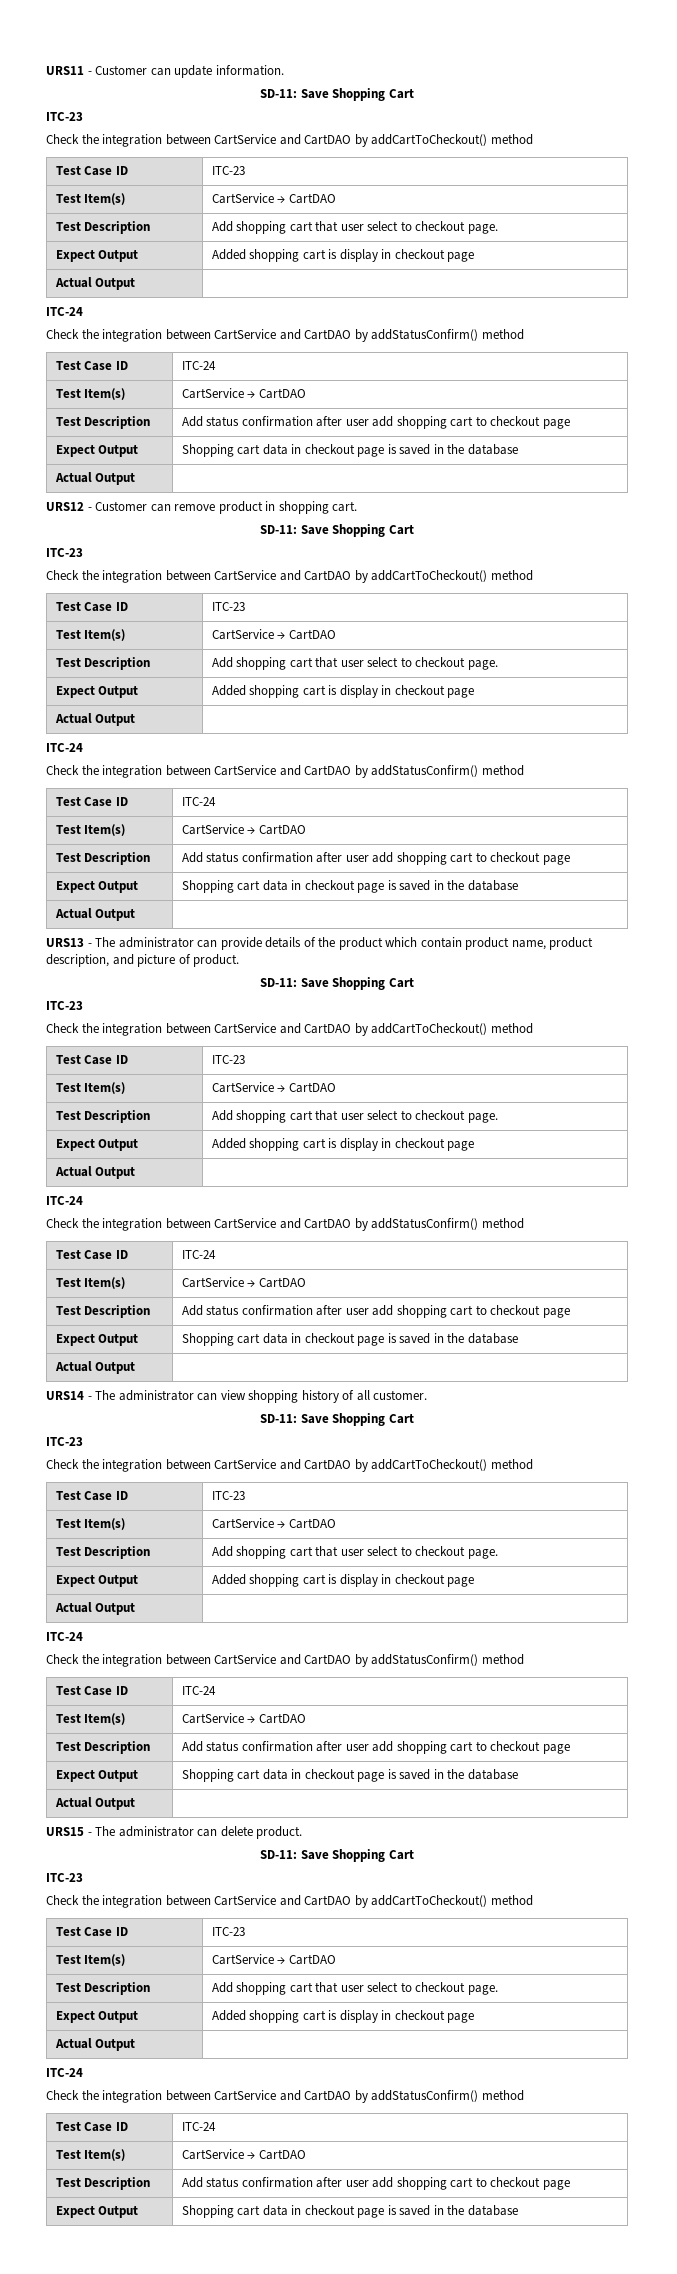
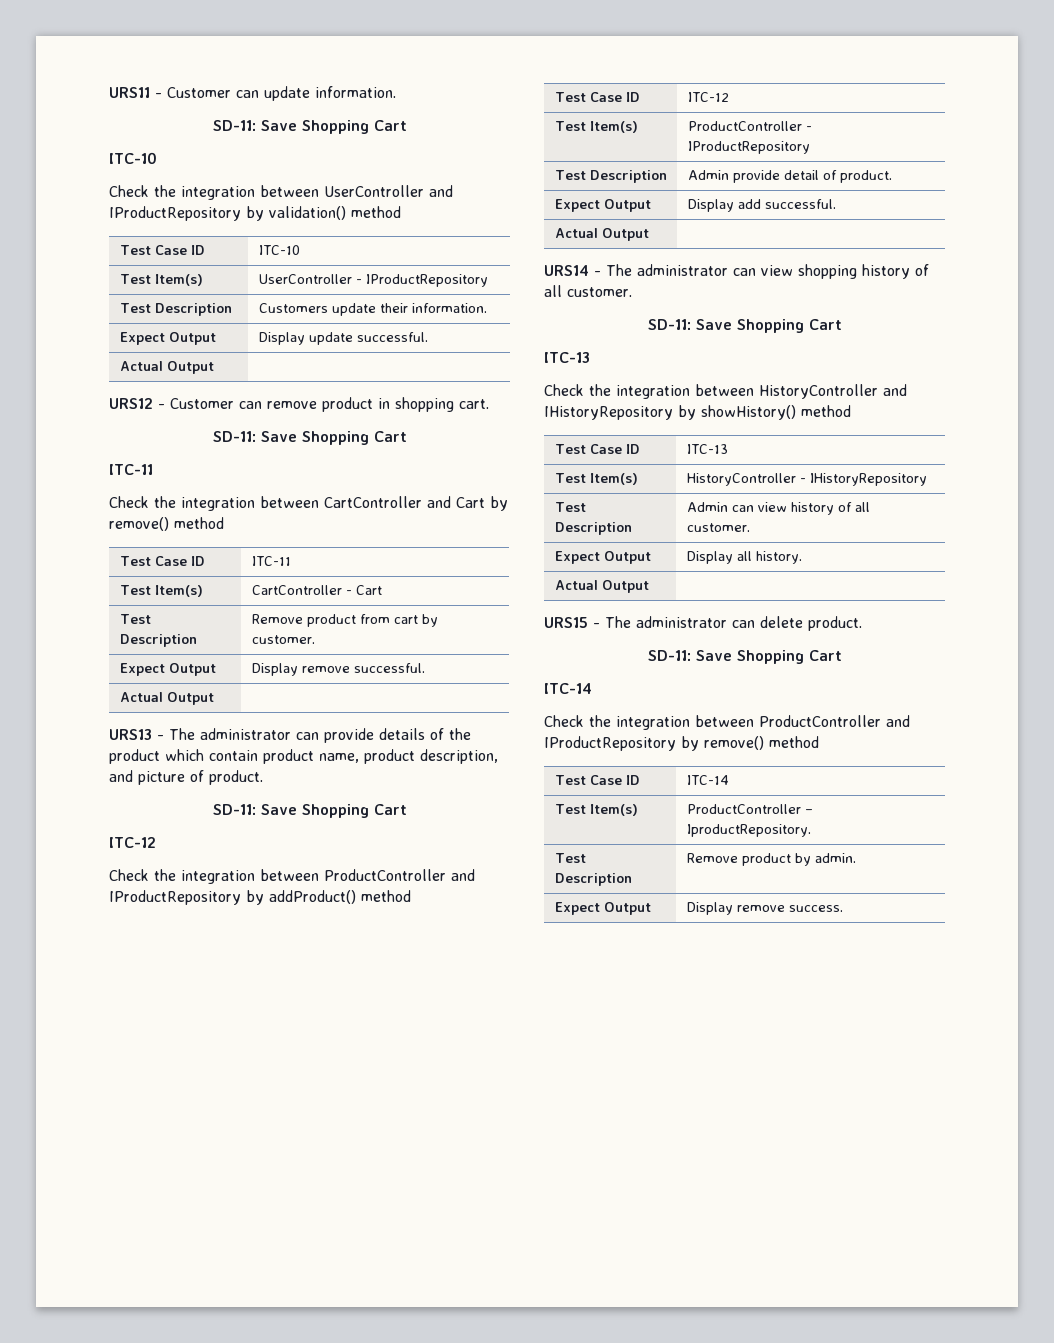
[46,112,83,121] [46,134,533,147] [55,166,128,176] [211,166,245,175] [55,193,126,205] [211,193,336,204] [55,221,151,234] [211,221,498,234] [55,250,139,262] [211,249,475,262] [54,277,136,290] [46,307,83,316] [46,329,524,342] [55,361,128,371] [181,361,216,370] [55,388,126,400] [181,388,306,399] [55,416,151,429] [181,416,570,429] [55,445,139,457] [181,444,518,457] ITC-23 // Check the integration between CartService and CartDAO by addCartToCheckout() method // Test Case ID | ITC-23 // Test Item(s) | CartService → CartDAO // Test Description | Add shopping cart that user select to checkout page. // Expect Output | Added shopping cart is display in checkout page // Actual Output | // ITC-24 // Check the integration between CartService and CartDAO by addStatusConfirm() method // Test Case ID | ITC-24 // Test Item(s) | CartService → CartDAO // Test Description | Add status confirmation after user add shopping cart to checkout page // Expect Output | Shopping cart data in checkout page is saved in the database -> [109,152,157,164] [109,185,453,200] [109,206,401,221] [119,245,205,255] [258,245,300,255] [119,274,203,286] [258,274,488,287] [119,303,232,316] [258,303,487,316] [119,332,216,345] [258,332,428,345] ITC-10 // Check the integration between UserController and IProductRepository by validation() method // Test Case ID | ITC-10 // Test Item(s) | UserController - IProductRepository // Test Description | Customers update their information. // Expect Output | Display update successful.
[46,548,83,557] [46,570,533,583] [55,602,128,612] [211,602,245,611] [55,629,126,641] [211,629,336,640] [55,657,151,670] [211,657,498,670] [55,686,139,698] [211,685,475,698] [54,713,136,726] [46,743,83,752] [46,765,524,778] [55,797,128,807] [181,797,216,806] [55,824,126,836] [181,824,306,835] [55,852,151,865] [181,852,570,865] [55,881,139,893] [181,880,518,893] ITC-23 // Check the integration between CartService and CartDAO by addCartToCheckout() method // Test Case ID | ITC-23 // Test Item(s) | CartService → CartDAO // Test Description | Add shopping cart that user select to checkout page. // Expect Output | Added shopping cart is display in checkout page // Actual Output | // ITC-24 // Check the integration between CartService and CartDAO by addStatusConfirm() method // Test Case ID | ITC-24 // Test Item(s) | CartService → CartDAO // Test Description | Add status confirmation after user add shopping cart to checkout page // Expect Output | Shopping cart data in checkout page is saved in the database -> [109,464,153,475] [109,496,508,511] [109,517,224,531] [119,556,205,566] [251,556,291,566] [119,585,203,597] [251,585,382,595] [119,614,151,624] [119,634,197,647] [251,614,438,627] [251,635,315,644] [119,663,216,676] [251,663,425,676] ITC-11 // Check the integration between CartController and Cart by remove() method // Test Case ID | ITC-11 // Test Item(s) | CartController - Cart // Test Description | Remove product from cart by customer. // Expect Output | Display remove successful.
[46,1001,83,1010] [46,1023,533,1036] [55,1055,128,1065] [211,1055,245,1064] [55,1082,126,1094] [211,1082,336,1093] [55,1110,151,1123] [211,1110,498,1123] [55,1139,139,1151] [211,1138,475,1151] [54,1166,136,1179] [46,1196,83,1205] [46,1218,524,1231] [55,1250,128,1260] [181,1250,216,1259] [55,1277,126,1289] [181,1277,306,1288] [55,1305,151,1318] [181,1305,570,1318] [55,1334,139,1346] [181,1333,518,1346] ITC-23 // Check the integration between CartService and CartDAO by addCartToCheckout() method // Test Case ID | ITC-23 // Test Item(s) | CartService → CartDAO // Test Description | Add shopping cart that user select to checkout page. // Expect Output | Added shopping cart is display in checkout page // Actual Output | // ITC-24 // Check the integration between CartService and CartDAO by addStatusConfirm() method // Test Case ID | ITC-24 // Test Item(s) | CartService → CartDAO // Test Description | Add status confirmation after user add shopping cart to checkout page // Expect Output | Shopping cart data in checkout page is saved in the database -> [109,837,156,848] [109,869,475,884] [109,890,411,905] [554,92,640,102] [687,92,729,102] [554,121,638,133] [687,121,812,131] [687,141,810,154] [554,170,667,183] [687,170,892,183] [554,199,651,212] [687,199,836,212] ITC-12 // Check the integration between ProductController and IProductRepository by addProduct() method // Test Case ID | ITC-12 // Test Item(s) | ProductController - IProductRepository // Test Description | Admin provide detail of product. // Expect Output | Display add successful.
[46,1437,83,1446] [46,1459,533,1472] [55,1491,128,1501] [211,1491,245,1500] [55,1518,126,1530] [211,1518,336,1529] [55,1546,151,1559] [211,1546,498,1559] [55,1575,139,1587] [211,1574,475,1587] [54,1602,136,1615] [46,1632,83,1641] [46,1654,524,1667] [55,1686,128,1696] [181,1686,216,1695] [55,1713,126,1725] [181,1713,306,1724] [55,1741,151,1754] [181,1741,570,1754] [55,1770,139,1782] [181,1769,518,1782] ITC-23 // Check the integration between CartService and CartDAO by addCartToCheckout() method // Test Case ID | ITC-23 // Test Item(s) | CartService → CartDAO // Test Description | Add shopping cart that user select to checkout page. // Expect Output | Added shopping cart is display in checkout page // Actual Output | // ITC-24 // Check the integration between CartService and CartDAO by addStatusConfirm() method // Test Case ID | ITC-24 // Test Item(s) | CartService → CartDAO // Test Description | Add status confirmation after user add shopping cart to checkout page // Expect Output | Shopping cart data in checkout page is saved in the database -> [544,352,590,363] [544,384,907,399] [544,405,851,420] [554,444,640,454] [686,444,728,454] [554,473,638,485] [686,473,927,486] [554,502,586,512] [554,522,632,535] [686,502,870,515] [686,523,750,532] [554,551,651,564] [686,551,802,564] ITC-13 // Check the integration between HistoryController and IHistoryRepository by showHistory() method // Test Case ID | ITC-13 // Test Item(s) | HistoryController - IHistoryRepository // Test Description | Admin can view history of all customer. // Expect Output | Display all history.
[46,1873,83,1882] [46,1895,533,1908] [55,1927,128,1937] [211,1927,245,1936] [55,1954,126,1966] [211,1954,336,1965] [55,1982,151,1995] [211,1982,498,1995] [55,2011,139,2023] [211,2010,475,2023] [54,2038,136,2051] [46,2068,83,2077] [46,2090,524,2103] [55,2122,128,2132] [181,2122,216,2131] [55,2149,126,2161] [181,2149,306,2160] [55,2177,151,2190] [181,2177,570,2190] [55,2206,139,2218] [181,2205,518,2218] ITC-23 // Check the integration between CartService and CartDAO by addCartToCheckout() method // Test Case ID | ITC-23 // Test Item(s) | CartService → CartDAO // Test Description | Add shopping cart that user select to checkout page. // Expect Output | Added shopping cart is display in checkout page // Actual Output | // ITC-24 // Check the integration between CartService and CartDAO by addStatusConfirm() method // Test Case ID | ITC-24 // Test Item(s) | CartService → CartDAO // Test Description | Add status confirmation after user add shopping cart to checkout page // Expect Output | Shopping cart data in checkout page is saved in the database -> [544,683,592,694] [544,715,910,730] [544,736,819,751] [554,775,640,785] [686,775,729,785] [554,804,638,816] [686,804,813,814] [686,824,811,837] [554,853,586,863] [554,873,632,886] [686,853,856,866] [554,902,651,915] [686,902,843,915] ITC-14 // Check the integration between ProductController and IProductRepository by remove() method // Test Case ID | ITC-14 // Test Item(s) | ProductController – IproductRepository. // Test Description | Remove product by admin. // Expect Output | Display remove success.

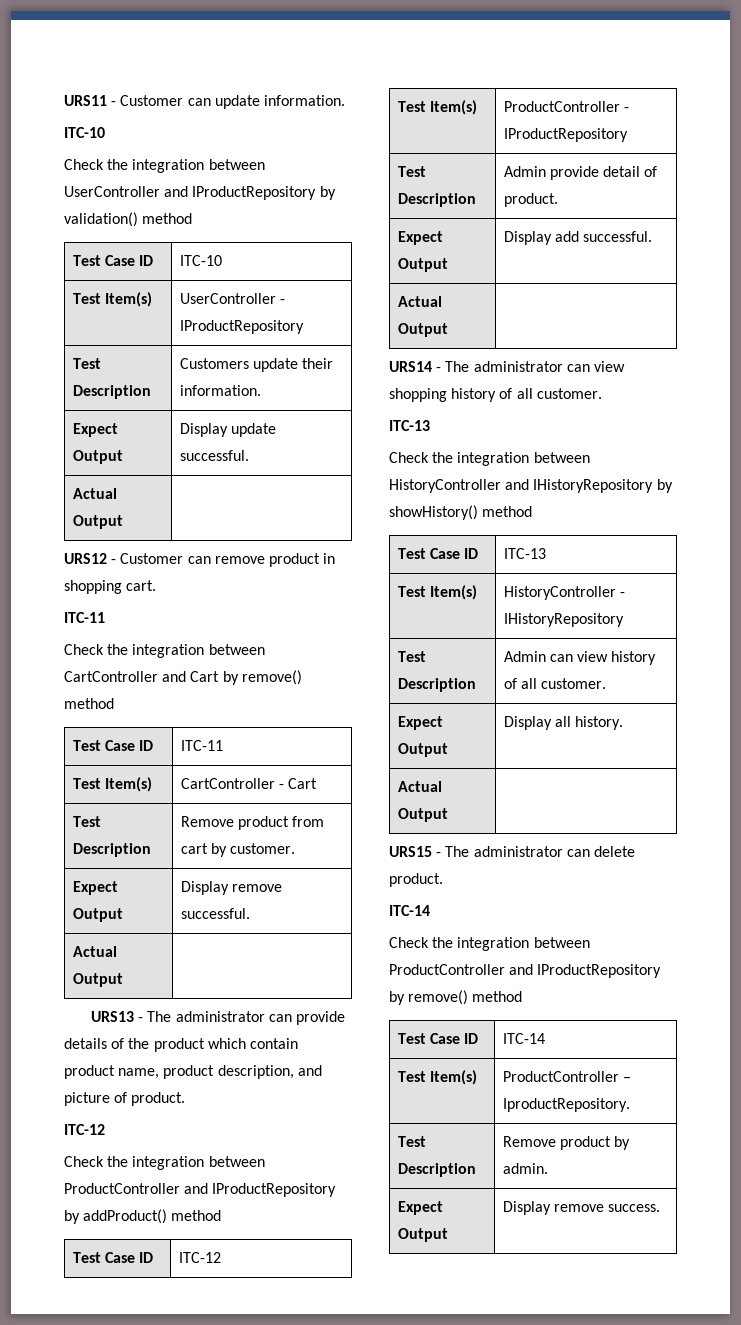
[212,120,407,134] // SD-11: Save Shopping Cart -> (345, 100) none
[212,431,407,445] // SD-11: Save Shopping Cart -> (157, 585) none
[212,804,407,818] // SD-11: Save Shopping Cart -> (186, 1099) none
[647,319,842,333] // SD-11: Save Shopping Cart -> (602, 393) none
[647,650,842,664] // SD-11: Save Shopping Cart -> (443, 880) none

